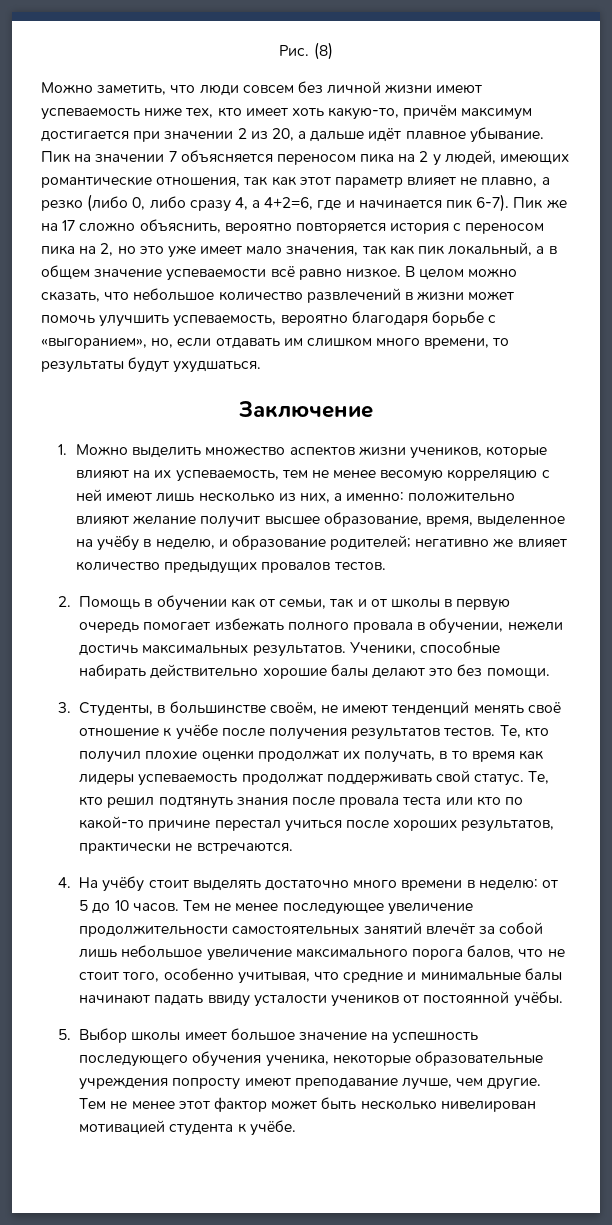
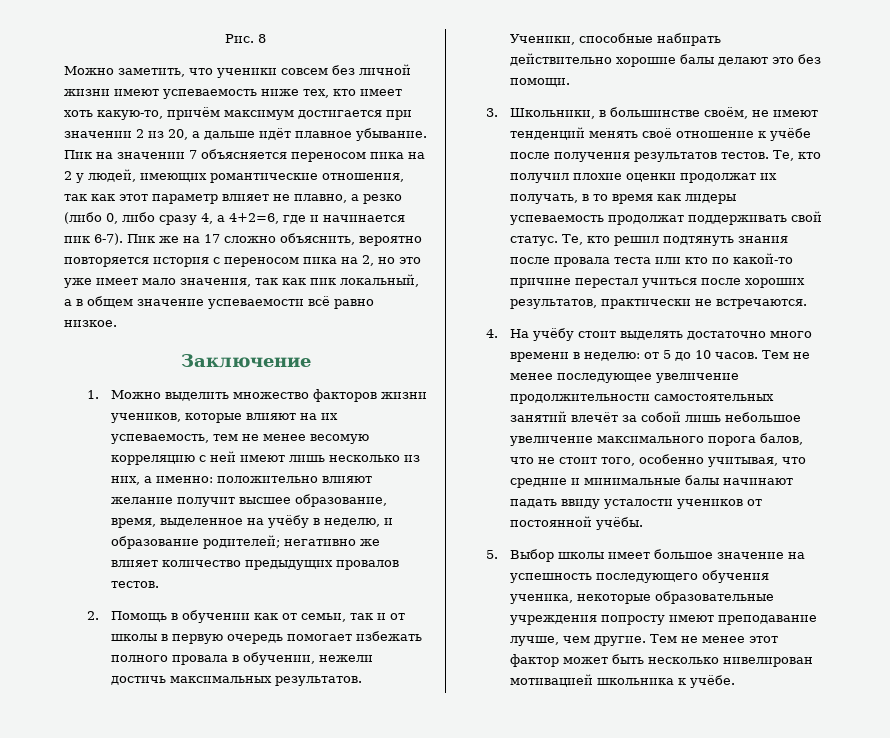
[313,42,333,60] (8) -> [258,34,266,43] 8
[198,85,239,96] люди -> [217,68,277,78] ученики
[405,266,518,280] [41,288,515,303] [41,311,497,327] [41,337,510,349] [41,357,262,373] В целом можно сказать, что небольшое количество развлечений в жизни может помочь улучшить успеваемость, вероятно благодаря борьбе с «выгоранием», но, если отдавать им слишком много времени, то результаты будут ухудшаться. -> (117, 323) none
[289,446,355,456] аспектов -> [312,389,377,402] факторов
[79,702,154,717] Студенты, -> [509,108,595,119] Школьники,
[169,1124,234,1136] студента -> [596,678,674,685] школьника

